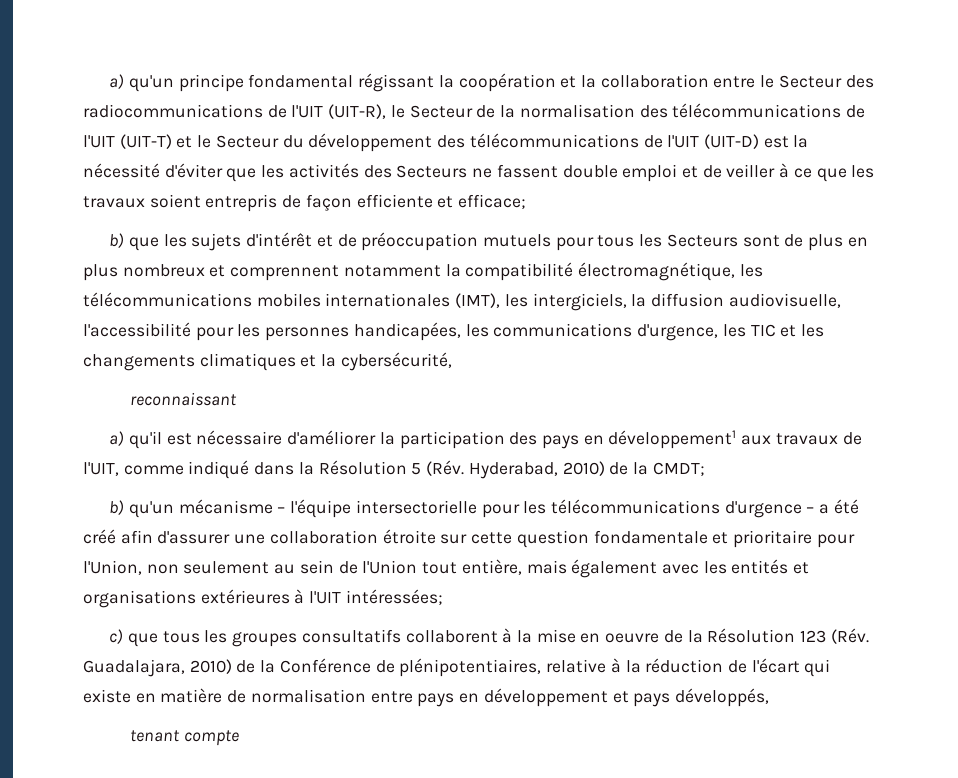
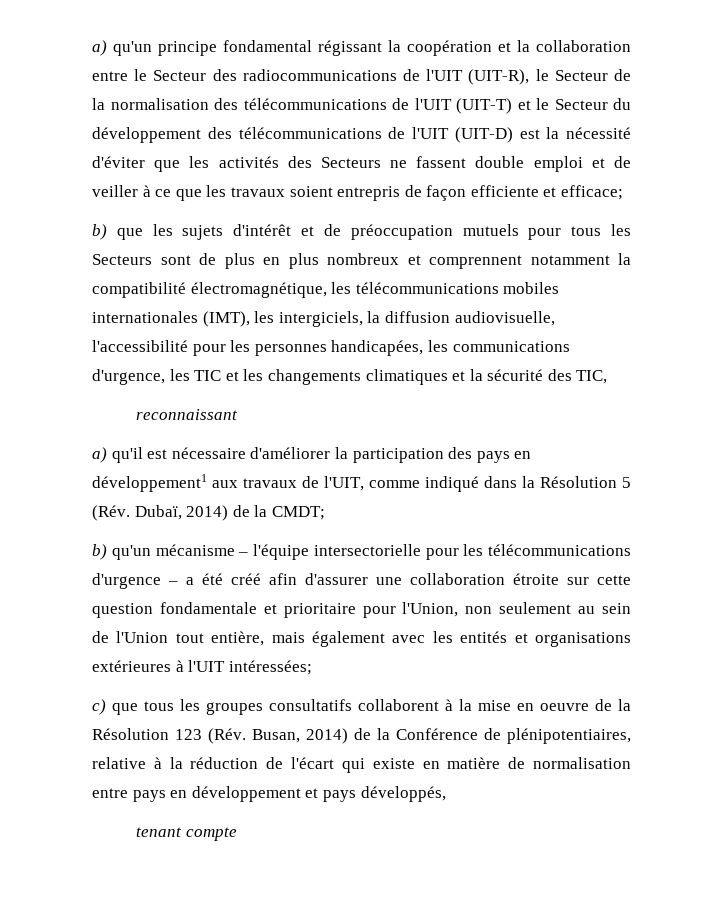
[340,352,452,371] cybersécurité, -> [487,369,608,384] sécurité des TIC,
[468,461,605,479] Hyderabad, 2010) -> [134,505,229,521] Dubaï, 2014)
[83,659,232,677] Guadalajara, 2010) -> [252,728,348,744] Busan, 2014)

